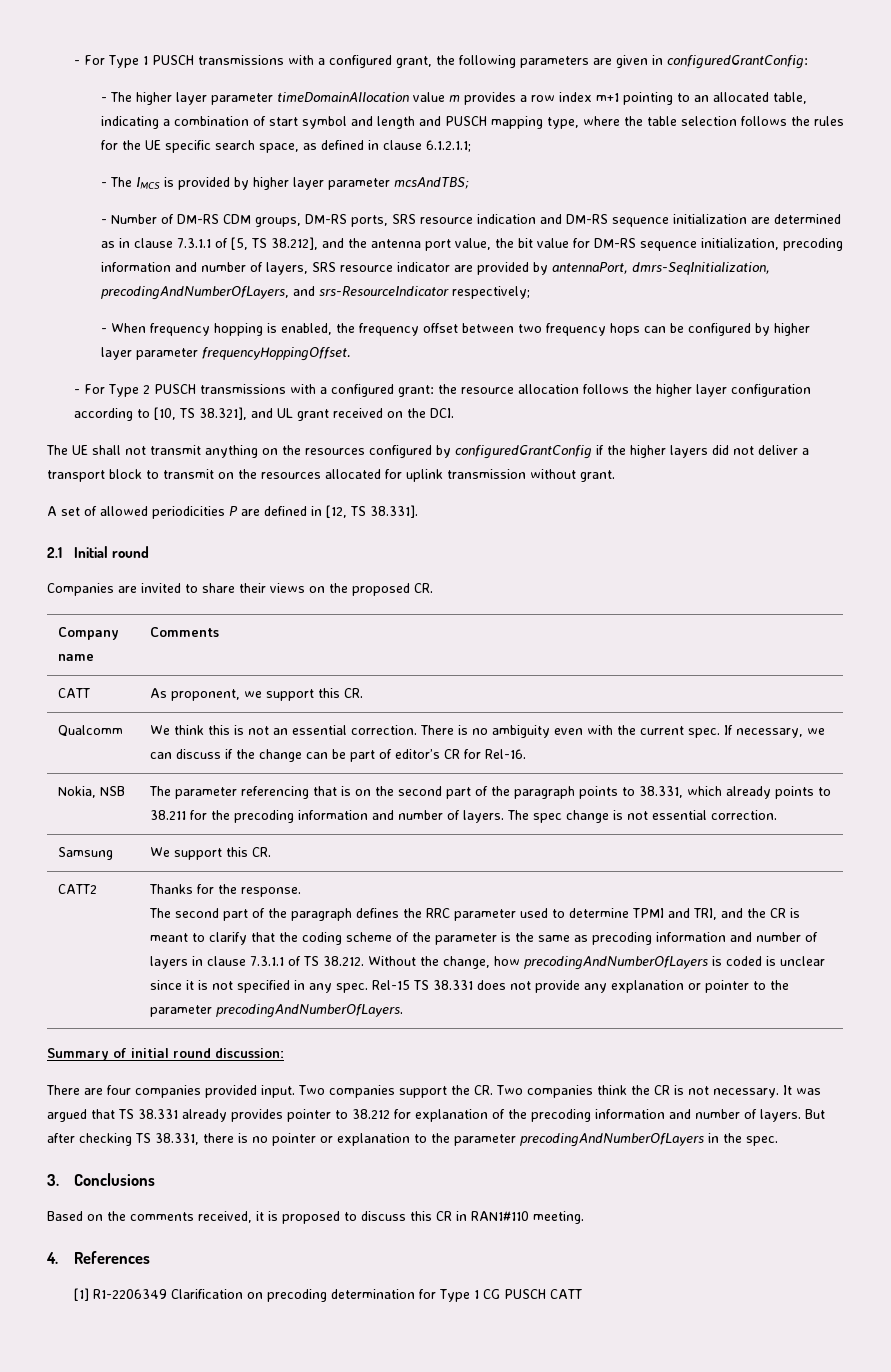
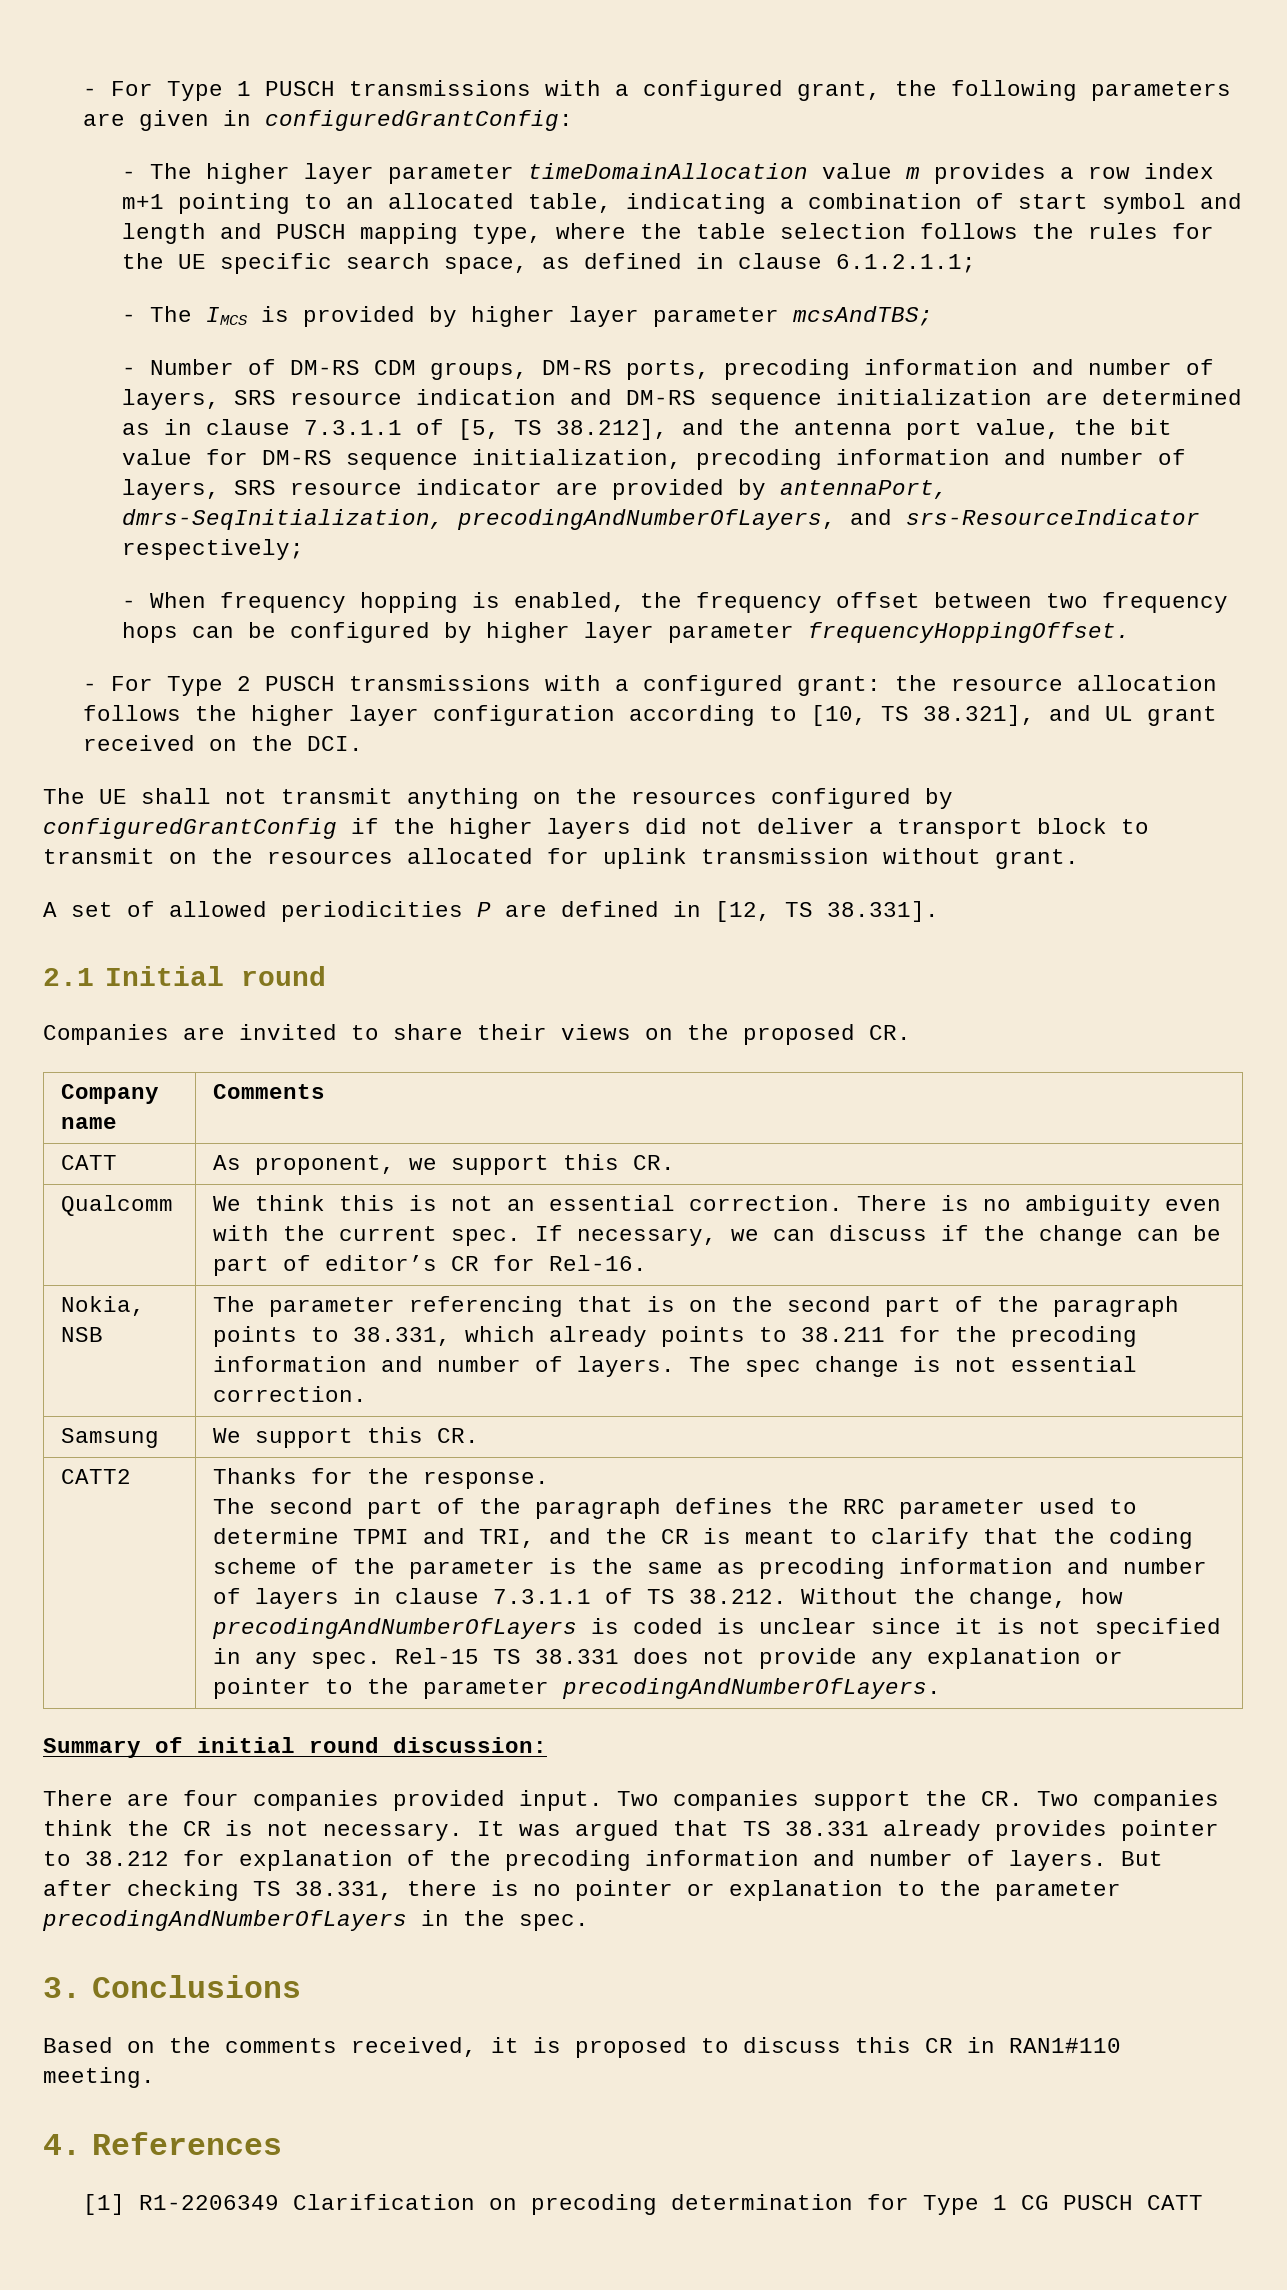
(388, 221) none -> [724,359,1215,380] [122,389,221,410] precoding information and number of layers,

